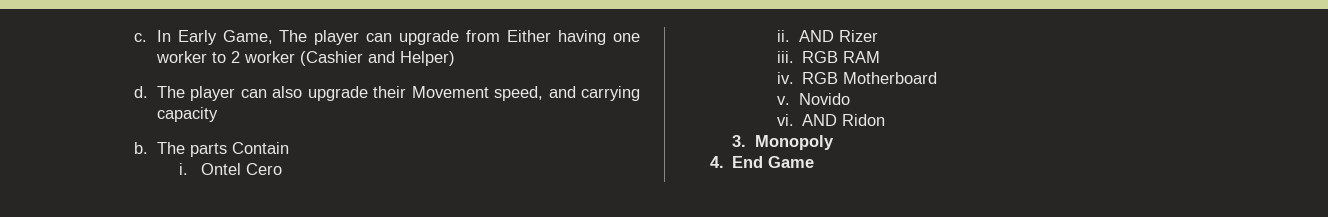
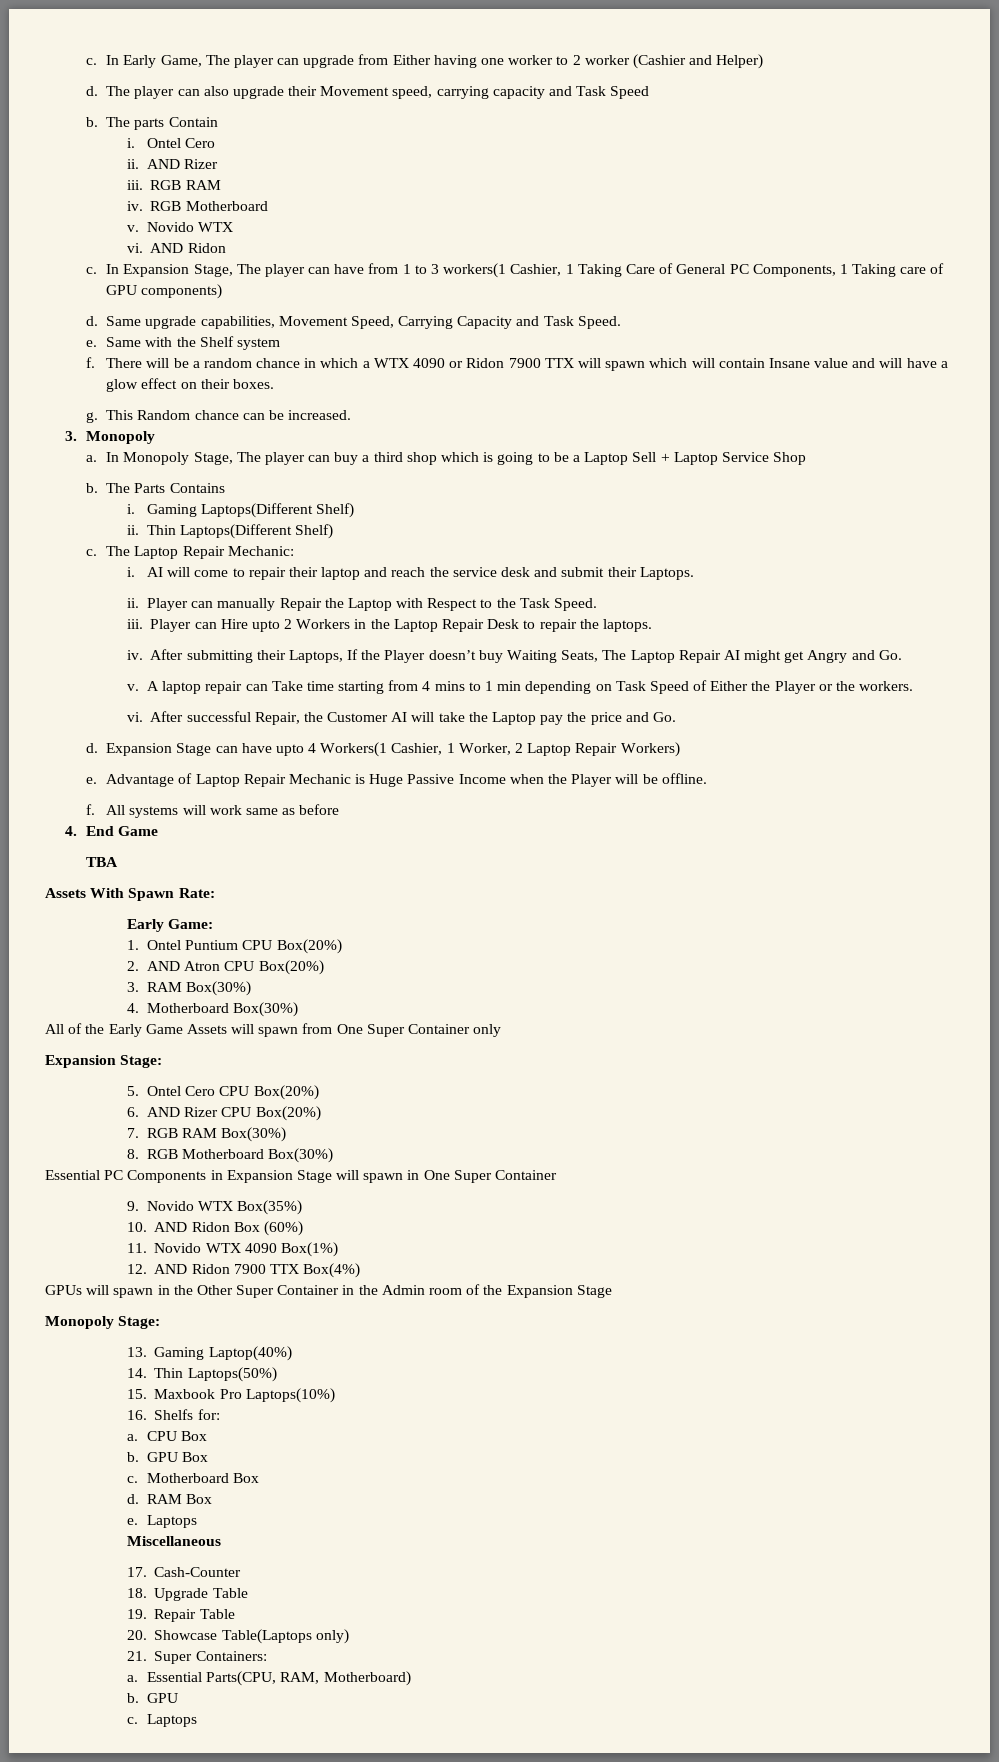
[548,86,576,98] and -> (433, 92) none
(218, 114) none -> [549,86,650,99] and Task Speed
(851, 99) none -> [198,222,234,232] WTX
[732,135,834,150] [710,156,815,168] 3. Monopoly // 4. End Game -> [85,263,945,278] [106,284,223,299] [85,316,621,329] [85,336,280,350] [85,357,948,371] [106,378,274,392] [85,410,352,423] [65,431,155,444] [85,452,807,465] [85,483,225,493] [126,503,355,518] [126,524,334,539] [85,546,294,559] [126,567,694,580] [126,598,597,611] [126,619,652,632] [126,649,902,663] [126,680,914,694] [126,711,676,725] [85,742,680,757] [85,773,707,787] [85,804,340,818] [65,826,158,836] [85,857,118,867] [45,888,215,901] [126,919,213,932] [126,939,342,954] [126,960,324,975] [126,981,252,996] [126,1002,299,1017] [45,1023,502,1037] [45,1055,163,1068] [126,1085,319,1100] [126,1106,321,1121] [126,1127,287,1142] [126,1148,334,1163] [45,1170,558,1183] [126,1200,303,1215] [126,1221,303,1236] [126,1242,338,1257] [126,1263,361,1278] [45,1284,612,1298] [45,1316,161,1329] [126,1346,292,1361] [126,1367,277,1382] [126,1388,335,1403] [126,1409,220,1420] [126,1431,208,1441] [126,1452,209,1462] [126,1473,260,1483] [126,1494,213,1504] [126,1515,197,1528] [126,1536,221,1546] [126,1567,242,1577] [126,1588,248,1601] [126,1609,235,1622] [126,1629,349,1644] [126,1651,267,1664] [126,1671,411,1686] [126,1693,178,1703] [126,1714,197,1727] c. In Expansion Stage, The player can have from 1 to 3 workers(1 Cashier, 1 Taking Care of General PC Components, 1 Taking care of GPU components) // d. Same upgrade capabilities, Movement Speed, Carrying Capacity and Task Speed. // e. Same with the Shelf system // f. There will be a random chance in which a WTX 4090 or Ridon 7900 TTX will spawn which will contain Insane value and will have a glow effect on their boxes. // g. This Random chance can be increased. // 3. Monopoly // a. In Monopoly Stage, The player can buy a third shop which is going to be a Laptop Sell + Laptop Service Shop // b. The Parts Contains // i. Gaming Laptops(Different Shelf) // ii. Thin Laptops(Different Shelf) // c. The Laptop Repair Mechanic: // i. AI will come to repair their laptop and reach the service desk and submit their Laptops. // ii. Player can manually Repair the Laptop with Respect to the Task Speed. // iii. Player can Hire upto 2 Workers in the Laptop Repair Desk to repair the laptops. // iv. After submitting their Laptops, If the Player doesn’t buy Waiting Seats, The Laptop Repair AI might get Angry and Go. // v. A laptop repair can Take time starting from 4 mins to 1 min depending on Task Speed of Either the Player or the workers. // vi. After successful Repair, the Customer AI will take the Laptop pay the price and Go. // d. Expansion Stage can have upto 4 Workers(1 Cashier, 1 Worker, 2 Laptop Repair Workers) // e. Advantage of Laptop Repair Mechanic is Huge Passive Income when the Player will be offline. // f. All systems will work same as before // 4. End Game // TBA // Assets With Spawn Rate: // Early Game: // 1. Ontel Puntium CPU Box(20%) // 2. AND Atron CPU Box(20%) // 3. RAM Box(30%) // 4. Motherboard Box(30%) // All of the Early Game Assets will spawn from One Super Container only // Expansion Stage: // 5. Ontel Cero CPU Box(20%) // 6. AND Rizer CPU Box(20%) // 7. RGB RAM Box(30%) // 8. RGB Motherboard Box(30%) // Essential PC Components in Expansion Stage will spawn in One Super Container // 9. Novido WTX Box(35%) // 10. AND Ridon Box (60%) // 11. Novido WTX 4090 Box(1%) // 12. AND Ridon 7900 TTX Box(4%) // GPUs will spawn in the Other Super Container in the Admin room of the Expansion Stage // Monopoly Stage: // 13. Gaming Laptop(40%) // 14. Thin Laptops(50%) // 15. Maxbook Pro Laptops(10%) // 16. Shelfs for: // a. CPU Box // b. GPU Box // c. Motherboard Box // d. RAM Box // e. Laptops // Miscellaneous // 17. Cash-Counter // 18. Upgrade Table // 19. Repair Table // 20. Showcase Table(Laptops only) // 21. Super Containers: // a. Essential Parts(CPU, RAM, Motherboard) // b. GPU // c. Laptops

